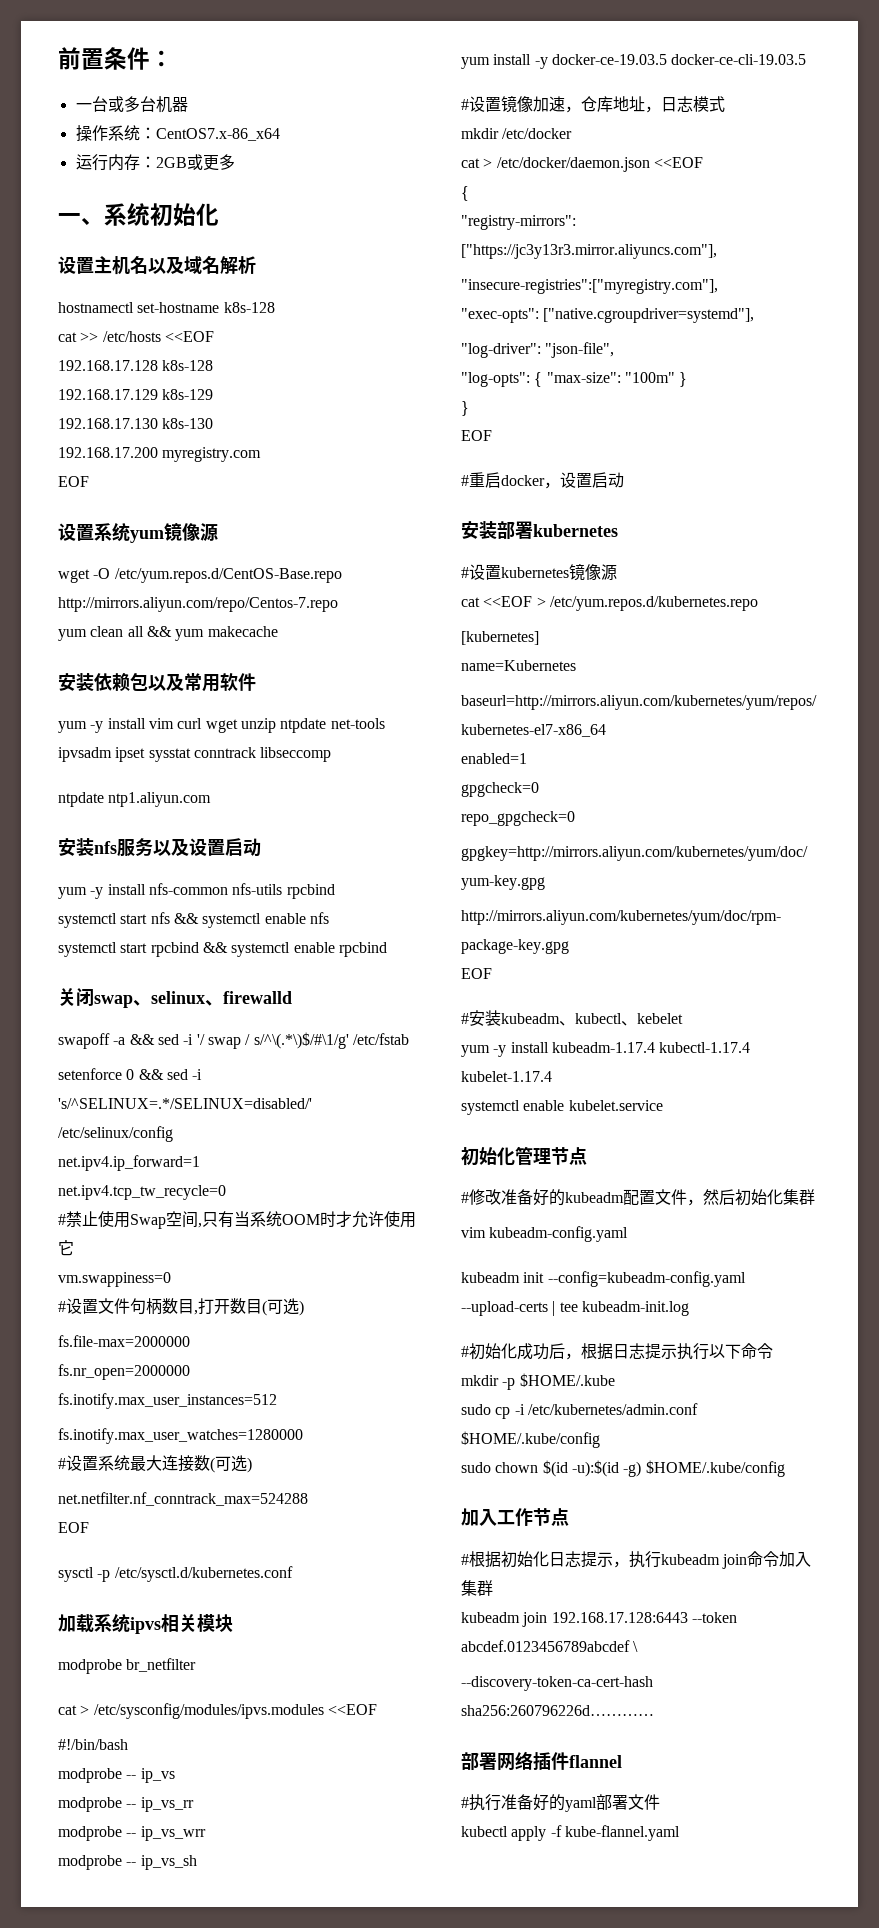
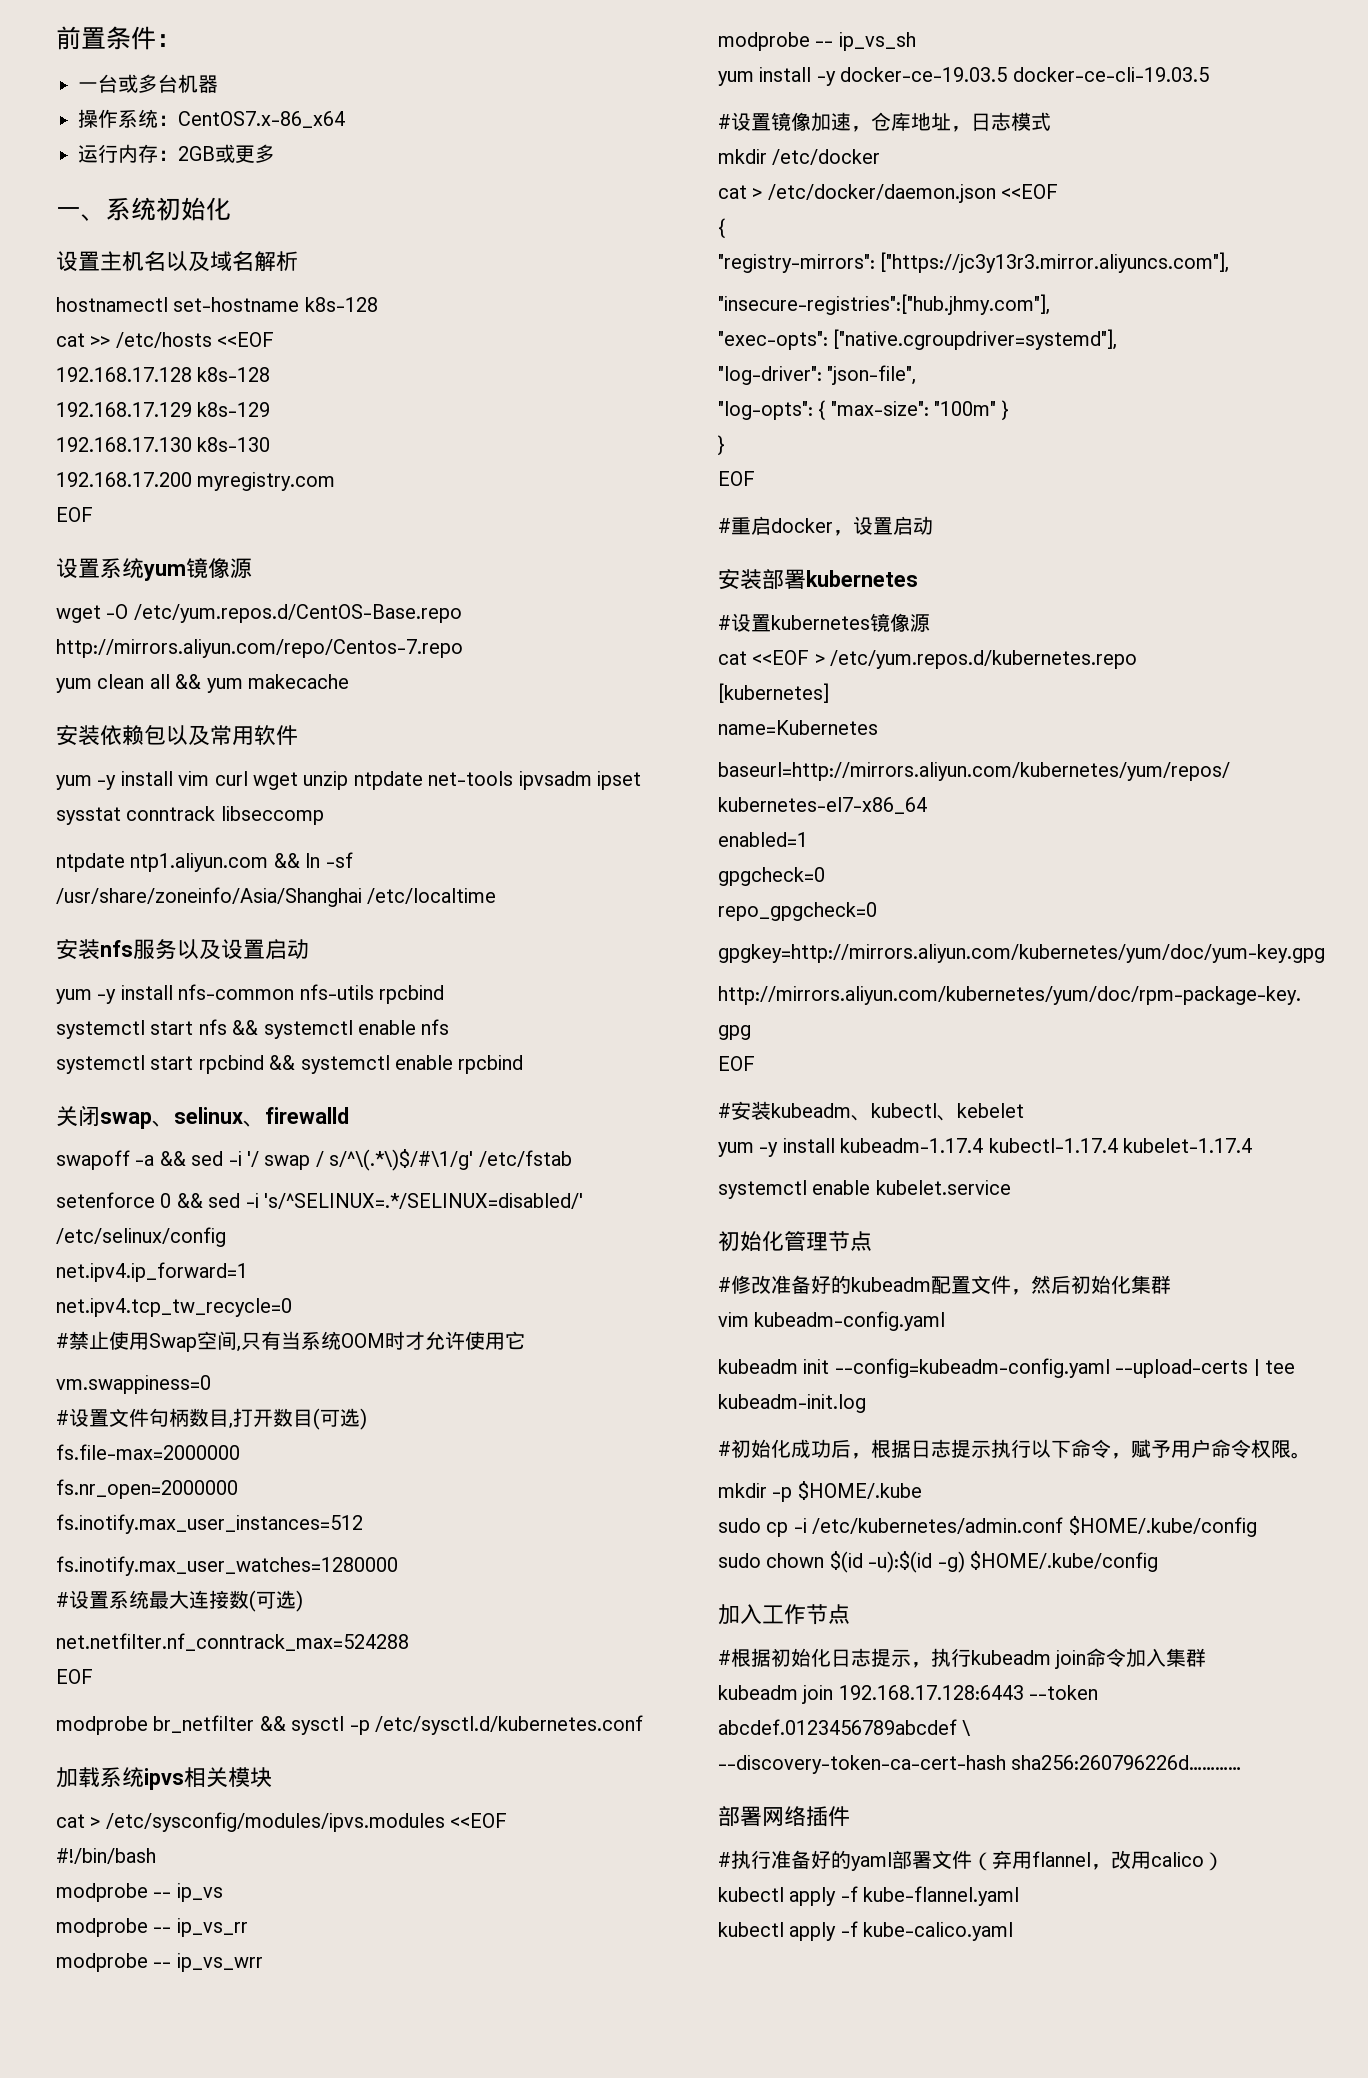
(212, 799) none -> [273,852,353,868] [56,887,497,907] && ln -sf /usr/share/zoneinfo/Asia/Shanghai /etc/localtime
(89, 1527) none -> [56,1715,286,1735] modprobe br_netfilter &&
[58,1658,197,1674] // modprobe br_netfilter -> (272, 1777) none
[461,279,718,294] "insecure-registries":["myregistry.com"], -> [718,294,1050,315] "insecure-registries":["hub.jhmy.com"],
(773, 1351) none -> [1111,1439,1311,1459] ，赋予用户命令权限。
[569,1755,622,1768] flannel -> (850, 1816) none
(660, 1802) none -> [972,1850,1224,1871] （弃用flannel，改用calico）
(680, 1833) none -> [718,1921,1014,1941] // kubectl apply -f kube-calico.yaml

